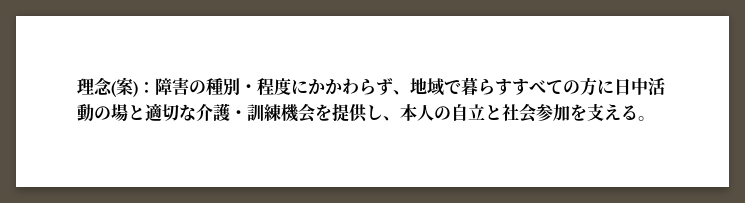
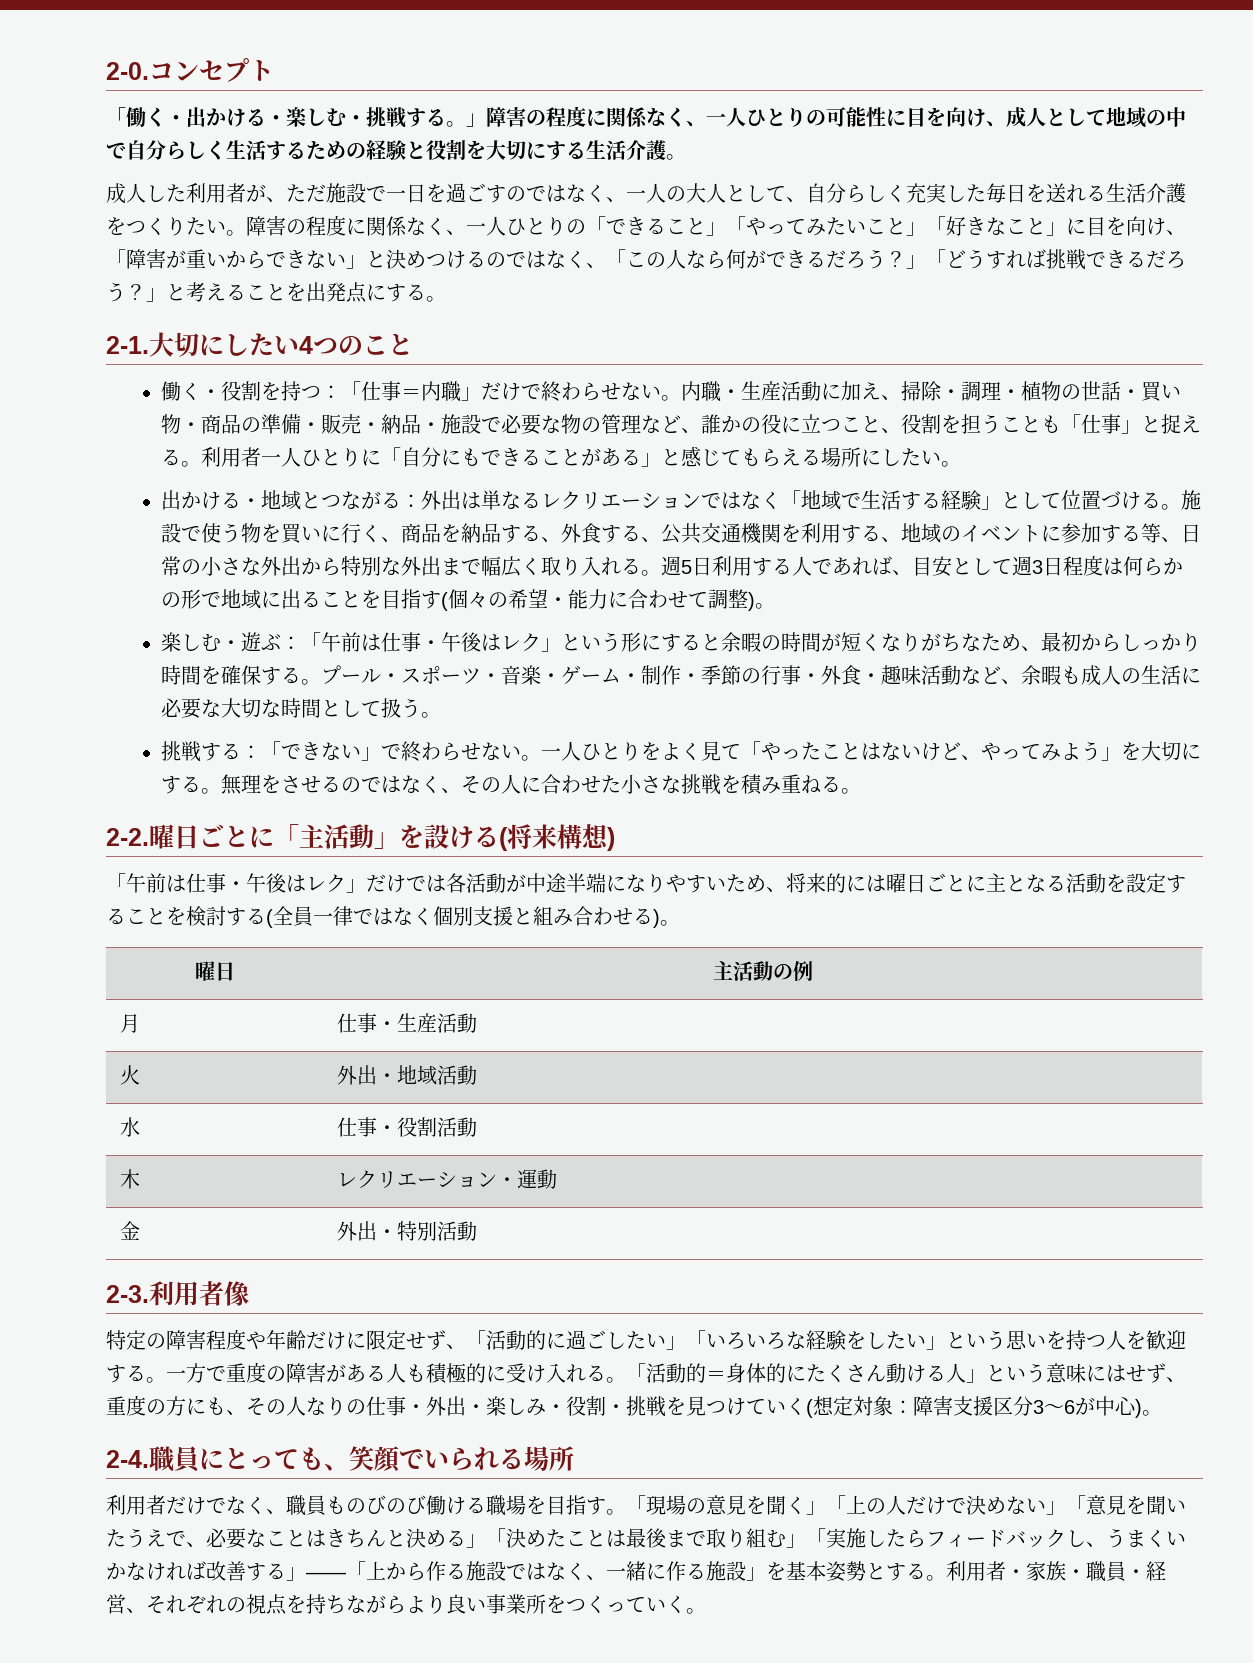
[77,77,665,97] [77,103,638,123] 理念(案)：障害の種別・程度にかかわらず、地域で暮らすすべての方に日中活動の場と適切な介護・訓練機会を提供し、本人の自立と社会参加を支える -> [106,58,274,82] [106,106,1186,128] [106,140,686,160] [106,183,1186,204] [106,215,1186,236] [106,249,1186,270] [106,282,446,303] [106,332,413,357] [161,381,1182,402] [161,414,1202,435] [161,446,962,467] [161,490,1202,510] [161,523,1202,544] [161,555,1184,577] [161,589,776,611] [161,632,1202,652] [161,665,1202,686] [161,698,442,719] [161,741,1202,762] [161,774,862,795] [106,824,615,851] [106,873,1186,893] [106,906,680,928] [195,961,235,981] [712,960,813,981] [119,1014,140,1033] [336,1013,477,1033] [119,1065,140,1085] [336,1065,477,1085] [119,1117,140,1137] [336,1117,477,1137] [119,1169,140,1189] [336,1169,557,1189] [119,1221,140,1240] [336,1221,477,1241] [106,1281,249,1306] [106,1329,1186,1350] [106,1362,1186,1384] [106,1395,1162,1418] [106,1446,574,1472] [106,1495,1186,1516] [106,1528,1186,1549] [106,1561,1166,1582] [106,1594,686,1615] 2-0.コンセプト // 「働く・出かける・楽しむ・挑戦する。」障害の程度に関係なく、一人ひとりの可能性に目を向け、成人として地域の中で自分らしく生活するための経験と役割を大切にする生活介護。 // 成人した利用者が、ただ施設で一日を過ごすのではなく、一人の大人として、自分らしく充実した毎日を送れる生活介護をつくりたい。障害の程度に関係なく、一人ひとりの「できること」「やってみたいこと」「好きなこと」に目を向け、「障害が重いからできない」と決めつけるのではなく、「この人なら何ができるだろう？」「どうすれば挑戦できるだろう？」と考えることを出発点にする。 // 2-1.大切にしたい4つのこと // 働く・役割を持つ：「仕事＝内職」だけで終わらせない。内職・生産活動に加え、掃除・調理・植物の世話・買い物・商品の準備・販売・納品・施設で必要な物の管理など、誰かの役に立つこと、役割を担うことも「仕事」と捉える。利用者一人ひとりに「自分にもできることがある」と感じてもらえる場所にしたい。 // 出かける・地域とつながる：外出は単なるレクリエーションではなく「地域で生活する経験」として位置づける。施設で使う物を買いに行く、商品を納品する、外食する、公共交通機関を利用する、地域のイベントに参加する等、日常の小さな外出から特別な外出まで幅広く取り入れる。週5日利用する人であれば、目安として週3日程度は何らかの形で地域に出ることを目指す(個々の希望・能力に合わせて調整)。 // 楽しむ・遊ぶ：「午前は仕事・午後はレク」という形にすると余暇の時間が短くなりがちなため、最初からしっかり時間を確保する。プール・スポーツ・音楽・ゲーム・制作・季節の行事・外食・趣味活動など、余暇も成人の生活に必要な大切な時間として扱う。 // 挑戦する：「できない」で終わらせない。一人ひとりをよく見て「やったことはないけど、やってみよう」を大切にする。無理をさせるのではなく、その人に合わせた小さな挑戦を積み重ねる。 // 2-2.曜日ごとに「主活動」を設ける(将来構想) // 「午前は仕事・午後はレク」だけでは各活動が中途半端になりやすいため、将来的には曜日ごとに主となる活動を設定することを検討する(全員一律ではなく個別支援と組み合わせる)。 // 曜日 | 主活動の例 // 月 | 仕事・生産活動 // 火 | 外出・地域活動 // 水 | 仕事・役割活動 // 木 | レクリエーション・運動 // 金 | 外出・特別活動 // 2-3.利用者像 // 特定の障害程度や年齢だけに限定せず、「活動的に過ごしたい」「いろいろな経験をしたい」という思いを持つ人を歓迎する。一方で重度の障害がある人も積極的に受け入れる。「活動的＝身体的にたくさん動ける人」という意味にはせず、重度の方にも、その人なりの仕事・外出・楽しみ・役割・挑戦を見つけていく(想定対象：障害支援区分3〜6が中心)。 // 2-4.職員にとっても、笑顔でいられる場所 // 利用者だけでなく、職員ものびのび働ける職場を目指す。「現場の意見を聞く」「上の人だけで決めない」「意見を聞いたうえで、必要なことはきちんと決める」「決めたことは最後まで取り組む」「実施したらフィードバックし、うまくいかなければ改善する」――「上から作る施設ではなく、一緒に作る施設」を基本姿勢とする。利用者・家族・職員・経営、それぞれの視点を持ちながらより良い事業所をつくっていく

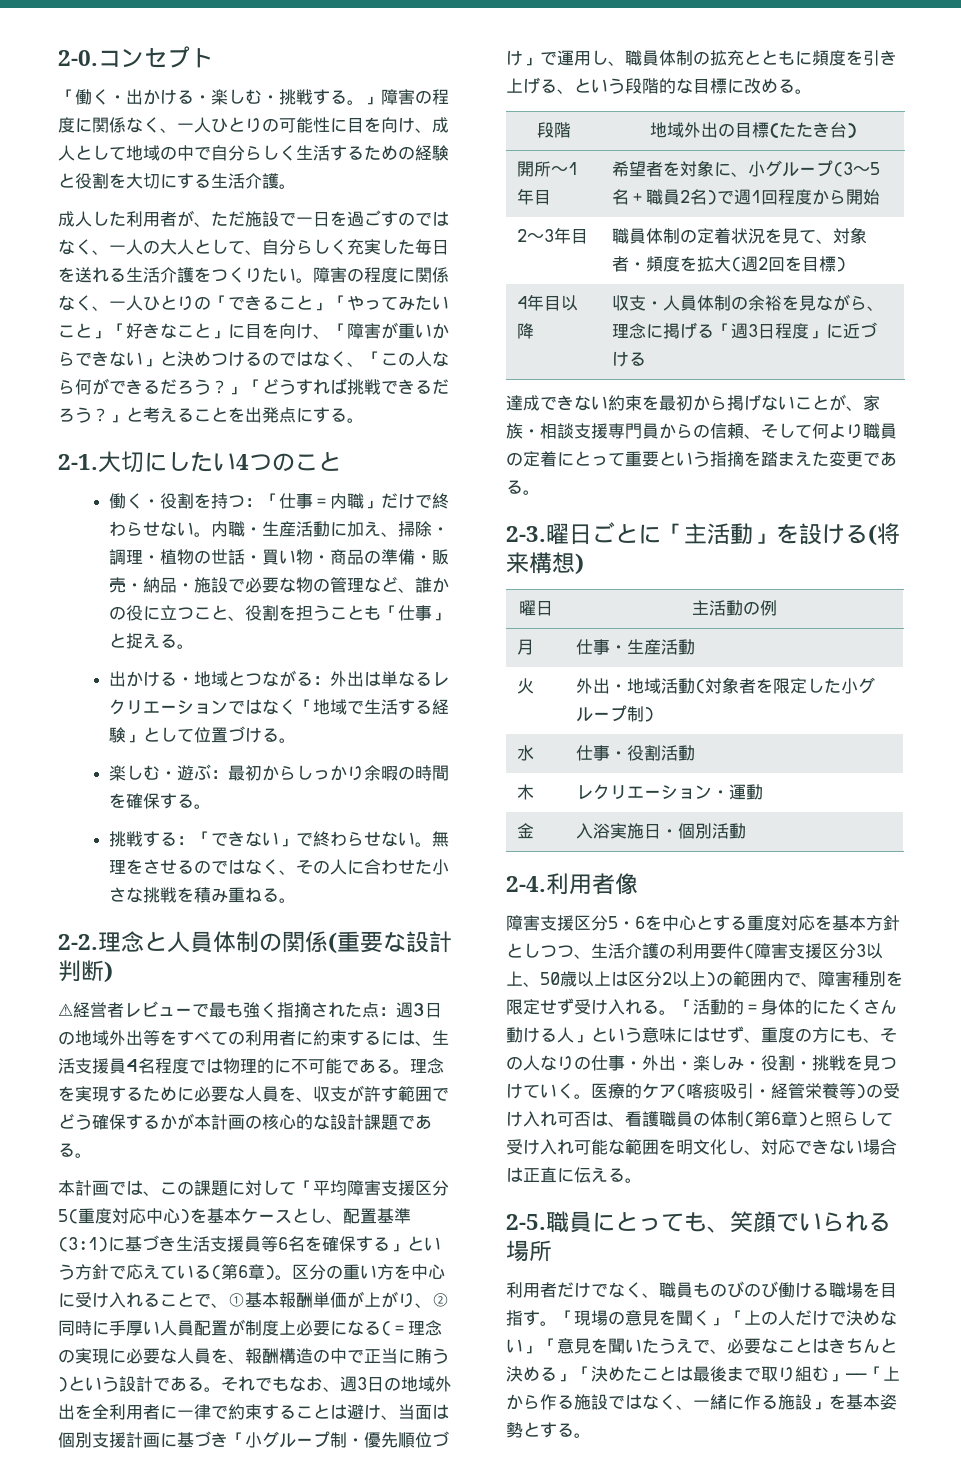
[201,446,962,467] 利用者一人ひとりに「自分にもできることがある」と感じてもらえる場所にしたい。 -> (195, 646) none
[1181,490,1202,510] [161,523,1202,544] [161,555,1184,577] [161,589,776,611] [161,632,1042,652] 施設で使う物を買いに行く、商品を納品する、外食する、公共交通機関を利用する、地域のイベントに参加する等、日常の小さな外出から特別な外出まで幅広く取り入れる。週5日利用する人であれば、目安として週3日程度は何らかの形で地域に出ることを目指す(個々の希望・能力に合わせて調整)。 // 楽しむ・遊ぶ：「午前は仕事・午後はレク」という形にすると余暇の時間が短くなりがちなため、 -> [109,764,229,781] // 楽しむ・遊ぶ：
(1202, 642) none -> [364,765,416,781] 余暇の
[321,665,1202,686] [161,698,442,719] プール・スポーツ・音楽・ゲーム・制作・季節の行事・外食・趣味活動など、余暇も成人の生活に必要な大切な時間として扱う。 -> (212, 806) none
[541,741,1202,761] [161,776,222,794] 一人ひとりをよく見て「やったことはないけど、やってみよう」を大切にする。 -> (433, 844) none
(149, 837) none -> [98,931,452,954] [58,960,113,983] [58,1001,442,1018] [58,1030,449,1046] [58,1058,444,1074] [58,1085,449,1102] [58,1113,432,1130] [58,1143,92,1158] [58,1180,449,1196] [58,1208,411,1224] [58,1235,441,1252] [58,1264,445,1280] [58,1291,449,1308] [58,1319,442,1336] [58,1348,449,1364] [58,1376,452,1392] [58,1404,449,1420] [58,1431,449,1448] [506,50,897,66] [506,77,812,94] [537,122,571,138] [649,122,857,138] [517,161,579,177] [517,188,552,205] [612,160,881,177] [612,189,881,205] [517,227,589,244] [612,227,868,244] [612,256,847,272] [517,294,579,311] [517,323,535,339] [612,294,885,311] [612,322,878,339] [612,351,647,367] [506,394,880,411] [506,423,897,439] [506,451,897,467] [506,480,540,495] [506,526,546,542] 理念と人員体制の関係(重要な設計判断) // ⚠経営者レビューで最も強く指摘された点：週3日の地域外出等をすべての利用者に約束するには、生活支援員4名程度では物理的に不可能である。理念を実現するために必要な人員を、収支が許す範囲でどう確保するかが本計画の核心的な設計課題である。 // 本計画では、この課題に対して「平均障害支援区分5(重度対応中心)を基本ケースとし、配置基準(3:1)に基づき生活支援員等6名を確保する」という方針で応えている(第6章)。区分の重い方を中心に受け入れることで、①基本報酬単価が上がり、②同時に手厚い人員配置が制度上必要になる(＝理念の実現に必要な人員を、報酬構造の中で正当に賄う)という設計である。それでもなお、週3日の地域外出を全利用者に一律で約束することは避け、当面は個別支援計画に基づき「小グループ制・優先順位づけ」で運用し、職員体制の拡充とともに頻度を引き上げる、という段階的な目標に改める。 // 段階 | 地域外出の目標(たたき台) // 開所〜1年目 | 希望者を対象に、小グループ(3〜5名＋職員2名)で週1回程度から開始 // 2〜3年目 | 職員体制の定着状況を見て、対象者・頻度を拡大(週2回を目標) // 4年目以降 | 収支・人員体制の余裕を見ながら、理念に掲げる「週3日程度」に近づける // 達成できない約束を最初から掲げないことが、家族・相談支援専門員からの信頼、そして何より職員の定着にとって重要という指摘を踏まえた変更である。 // 2-3.
[106,873,1186,893] [106,906,680,928] // 「午前は仕事・午後はレク」だけでは各活動が中途半端になりやすいため、将来的には曜日ごとに主となる活動を設定することを検討する(全員一律ではなく個別支援と組み合わせる)。 -> (584, 564) none
(477, 1075) none -> [695,677,876,694] [576,705,655,722] (対象者を限定した小グループ制)
[336,1221,417,1241] 外出・特 -> [576,823,696,839] 入浴実施日・個
[106,1285,149,1303] 2-3. -> [506,876,546,892] 2-4.
[106,1329,1186,1350] [106,1362,506,1384] 特定の障害程度や年齢だけに限定せず、「活動的に過ごしたい」「いろいろな経験をしたい」という思いを持つ人を歓迎する。一方で重度の障害がある人も積極的に -> [506,915,900,931] [506,943,883,959] [506,971,903,987] [506,998,574,1015] 障害支援区分5・6を中心とする重度対応を基本方針としつつ、生活介護の利用要件(障害支援区分3以上、50歳以上は区分2以上)の範囲内で、障害種別を限定せず
[806,1396,1162,1418] [106,1450,149,1468] (想定対象：障害支援区分3〜6が中心)。 // 2-4. -> [574,1083,900,1099] [506,1111,893,1127] [506,1139,897,1155] [506,1167,642,1183] [506,1214,546,1230] 。医療的ケア(喀痰吸引・経管栄養等)の受け入れ可否は、看護職員の体制(第6章)と照らして受け入れ可能な範囲を明文化し、対応できない場合は正直に伝える。 // 2-5.
[806,1528,1186,1548] [106,1561,306,1581] 「実施したらフィードバックし、うまくいかなければ改善する」 -> (846, 1377) none
[946,1561,1166,1582] [106,1594,706,1615] 利用者・家族・職員・経営、それぞれの視点を持ちながらより良い事業所をつくっていく。 -> (591, 1435) none

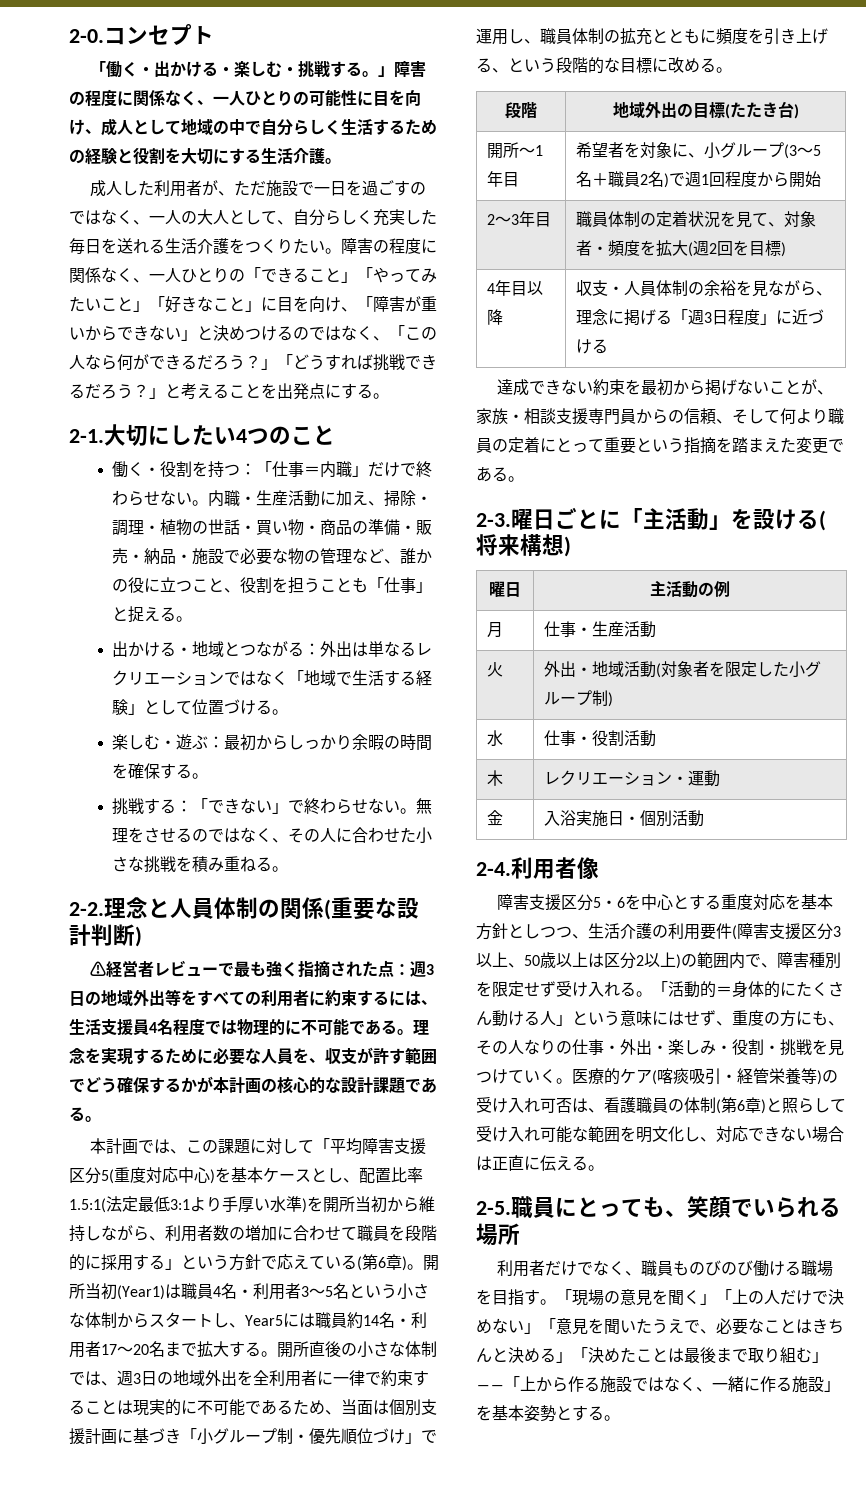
[377,1208,411,1224] [58,1235,356,1252] 基準(3:1)に基づき生活支援員等6名を確保 -> [391,1167,423,1183] [69,1196,435,1213] [69,1225,437,1242] [69,1254,133,1271] 比率1.5:1(法定最低3:1より手厚い水準)を開所当初から維持しながら、利用者数の増加に合わせて職員を段階的に採用
[292,1264,445,1280] [58,1291,449,1308] [58,1319,442,1336] [58,1348,449,1364] [58,1376,323,1392] 区分の重い方を中心に受け入れることで、①基本報酬単価が上がり、②同時に手厚い人員配置が制度上必要になる(＝理念の実現に必要な人員を、報酬構造の中で正当に賄う)という設計である。それでもなお -> [423,1255,439,1271] [69,1283,429,1300] [69,1312,427,1329] [69,1341,437,1358] [69,1371,101,1386] 開所当初(Year1)は職員4名・利用者3〜5名という小さな体制からスタートし、Year5には職員約14名・利用者17〜20名まで拡大する。開所直後の小さな体制では
[347,1404,381,1420] 避け -> [133,1399,325,1416] 現実的に不可能であるため

